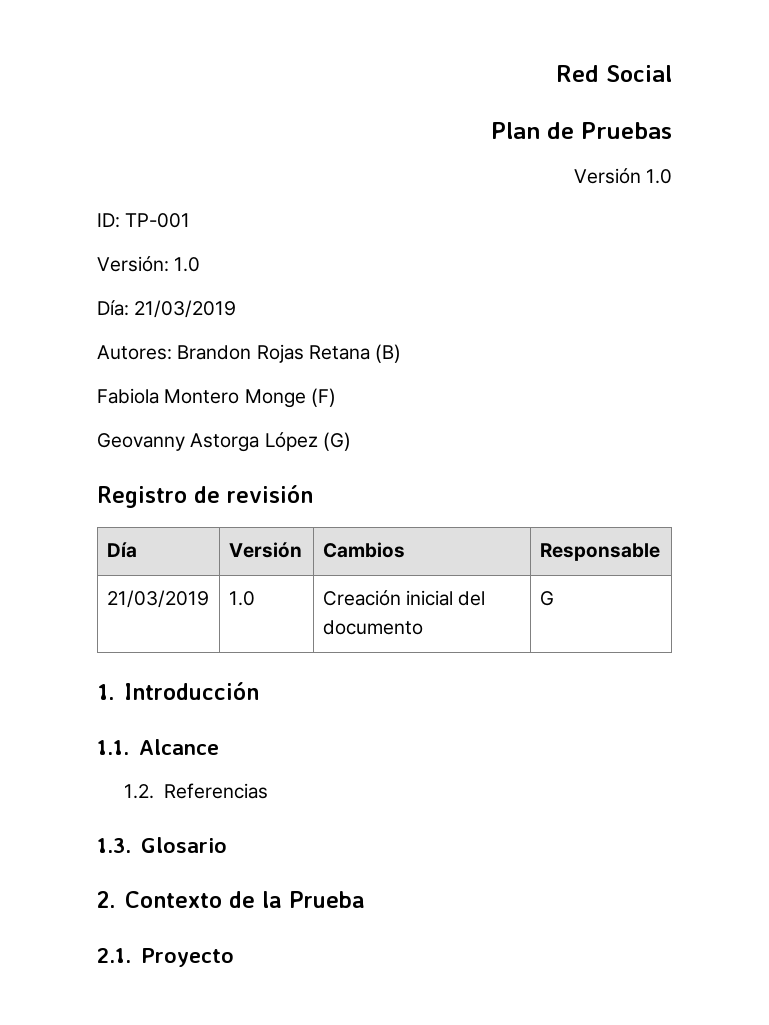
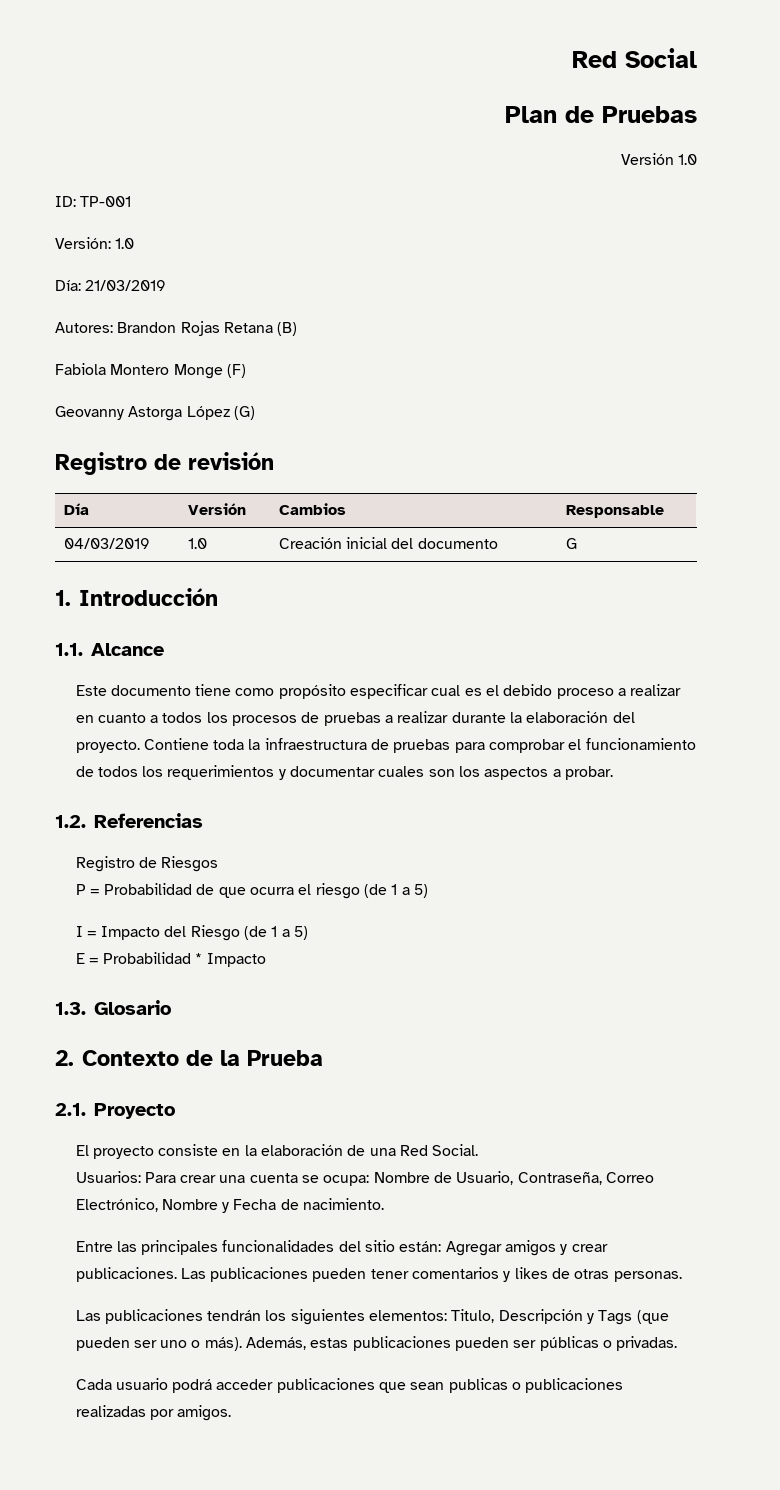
[106,590,209,608] 21/03/2019 -> [63,538,150,549] 04/03/2019
[124,783,269,799] 1.2. Referencias -> [75,684,682,699] [75,711,635,726] [75,738,696,753] [75,765,614,780] [55,813,203,828] [75,856,219,872] [75,883,429,899] [75,925,309,941] [75,952,266,967] Este documento tiene como propósito especificar cual es el debido proceso a realizar en cuanto a todos los procesos de pruebas a realizar durante la elaboración del proyecto. Contiene toda la infraestructura de pruebas para comprobar el funcionamiento de todos los requerimientos y documentar cuales son los aspectos a probar. // 1.2. Referencias // Registro de Riesgos // P = Probabilidad de que ocurra el riesgo (de 1 a 5) // I = Impacto del Riesgo (de 1 a 5) // E = Probabilidad * Impacto
(234, 957) none -> [75,1144,479,1159] [75,1171,655,1186] [75,1198,385,1213] [75,1240,608,1256] [75,1267,682,1282] [75,1309,669,1325] [75,1336,678,1351] [75,1378,624,1393] [75,1405,232,1421] // El proyecto consiste en la elaboración de una Red Social. // Usuarios: Para crear una cuenta se ocupa: Nombre de Usuario, Contraseña, Correo Electrónico, Nombre y Fecha de nacimiento. // Entre las principales funcionalidades del sitio están: Agregar amigos y crear publicaciones. Las publicaciones pueden tener comentarios y likes de otras personas. // Las publicaciones tendrán los siguientes elementos: Titulo, Descripción y Tags (que pueden ser uno o más). Además, estas publicaciones pueden ser públicas o privadas. // Cada usuario podrá acceder publicaciones que sean publicas o publicaciones realizadas por amigos.

